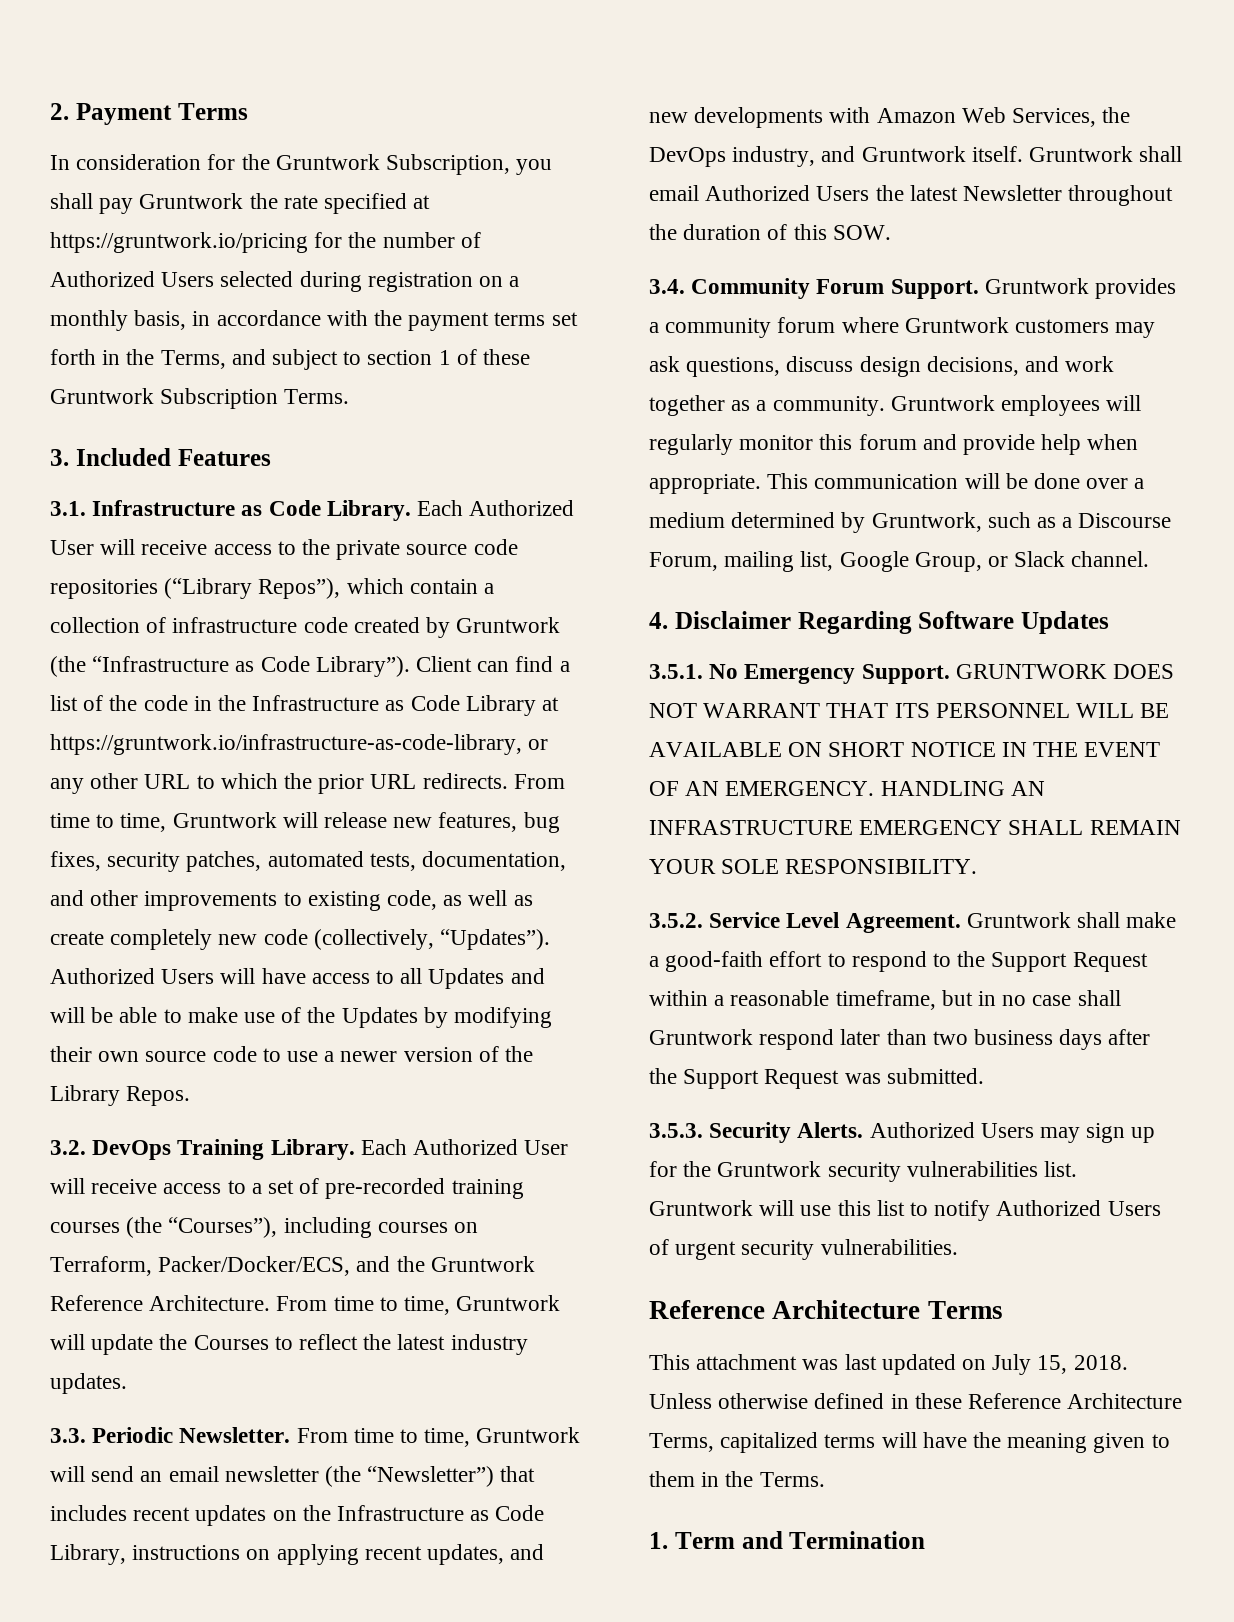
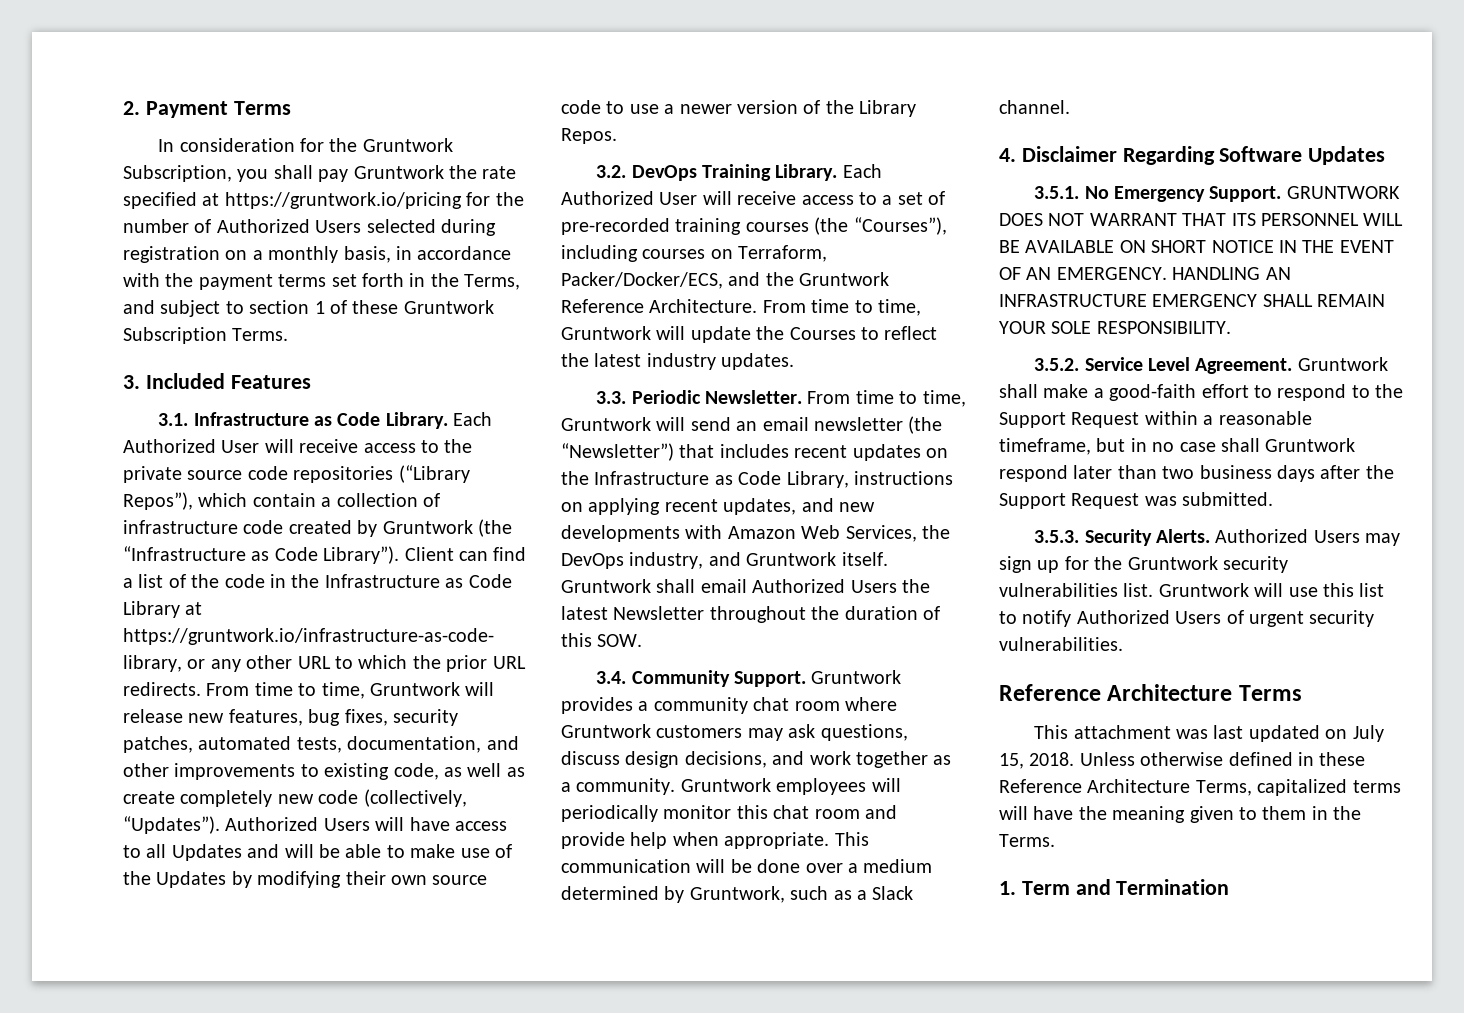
[816,279,885,294] Forum -> (730, 678) none
[777,317,836,333] forum -> [753,697,840,711] chat room
[649,434,733,455] regularly -> [561,805,658,822] periodically
[858,434,917,450] forum -> [773,805,860,819] chat room
[1078,513,1172,528] [649,551,1009,572] Discourse Forum, mailing list, Google Group, or -> (867, 895) none

